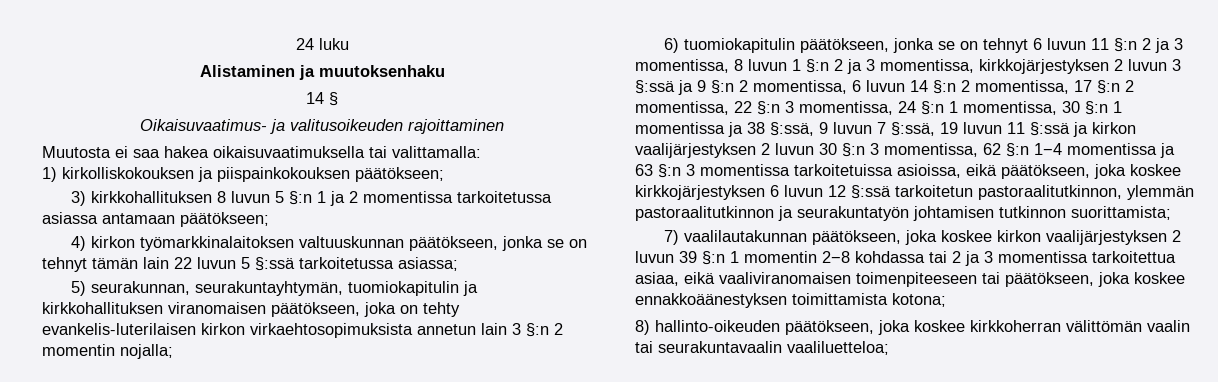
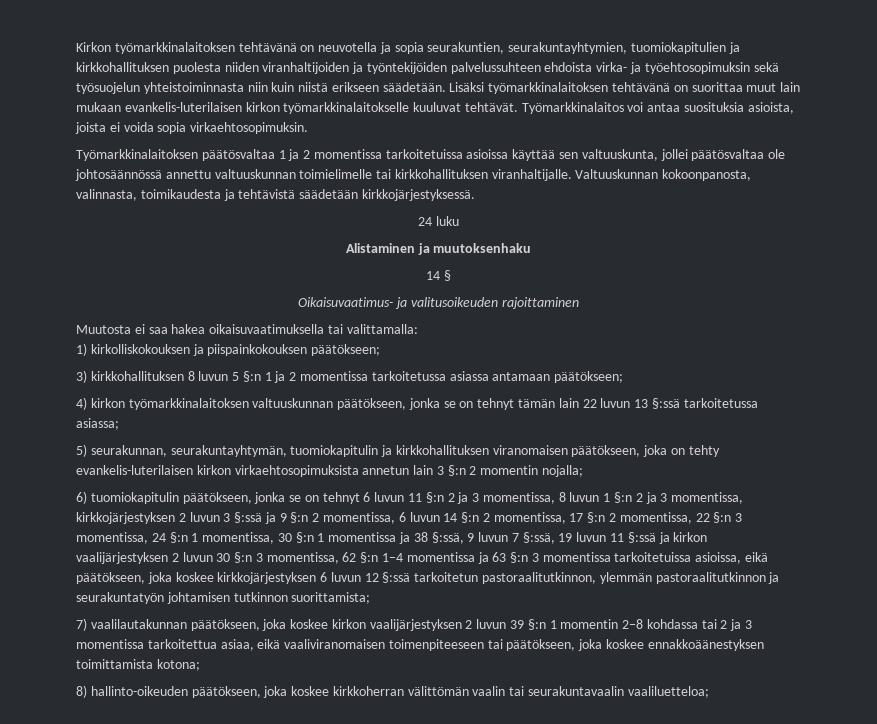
(295, 44) none -> [76,42,740,54] [76,62,779,74] [76,82,801,94] [76,102,794,114] [75,122,309,134] [76,149,786,161] [75,169,752,181] [76,189,475,201] Kirkon työmarkkinalaitoksen tehtävänä on neuvotella ja sopia seurakuntien, seurakuntayhtymien, tuomiokapitulien ja kirkkohallituksen puolesta niiden viranhaltijoiden ja työntekijöiden palvelussuhteen ehdoista virka- ja työehtosopimuksin sekä työsuojelun yhteistoiminnasta niin kuin niistä erikseen säädetään. Lisäksi työmarkkinalaitoksen tehtävänä on suorittaa muut lain mukaan evankelis-luterilaisen kirkon työmarkkinalaitokselle kuuluvat tehtävät. Työmarkkinalaitos voi antaa suosituksia asioista, joista ei voida sopia virkaehtosopimuksin. // Työmarkkinalaitoksen päätösvaltaa 1 ja 2 momentissa tarkoitetuissa asioissa käyttää sen valtuuskunta, jollei päätösvaltaa ole johtosäännössä annettu valtuuskunnan toimielimelle tai kirkkohallituksen viranhaltijalle. Valtuuskunnan kokoonpanosta, valinnasta, toimikaudesta ja tehtävistä säädetään kirkkojärjestyksessä. //
[241,257,250,269] 5 -> [634,399,649,408] 13

